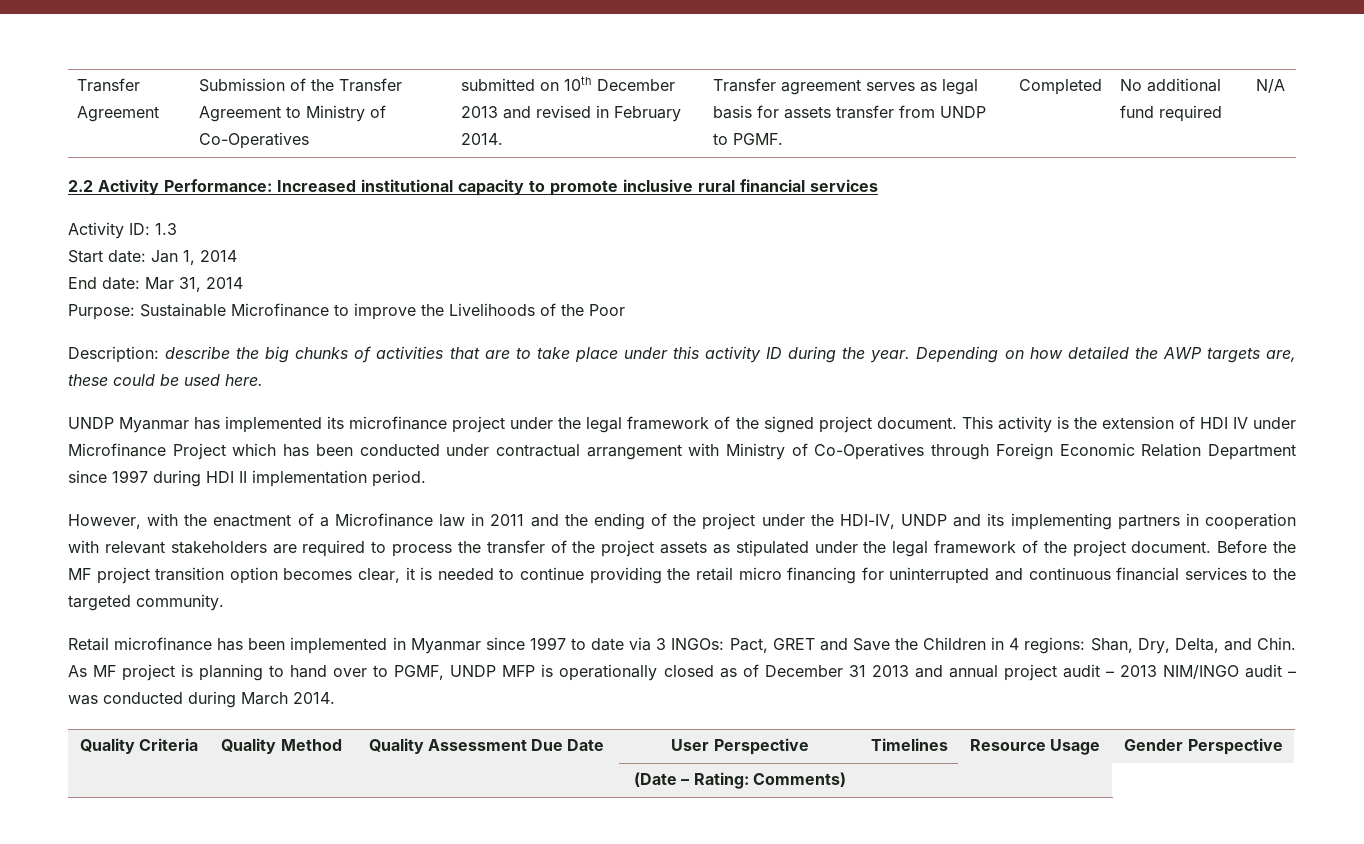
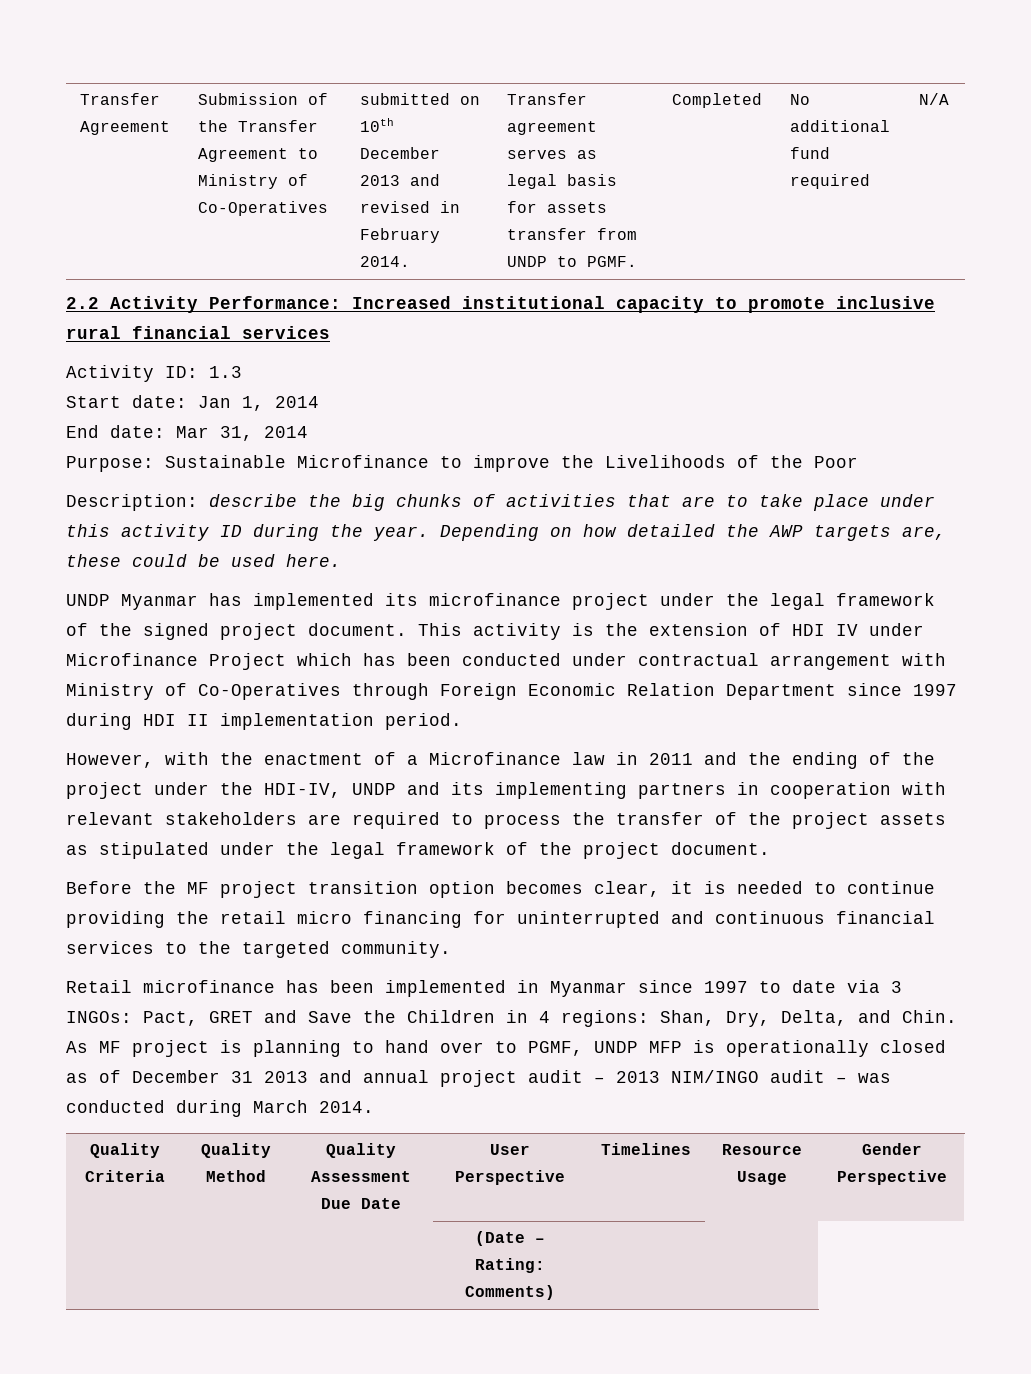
(1212, 547) none -> (770, 848) //

